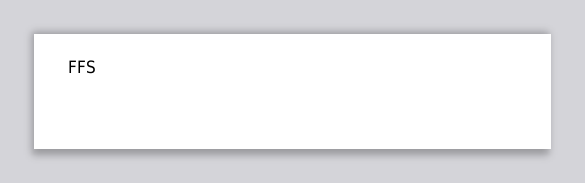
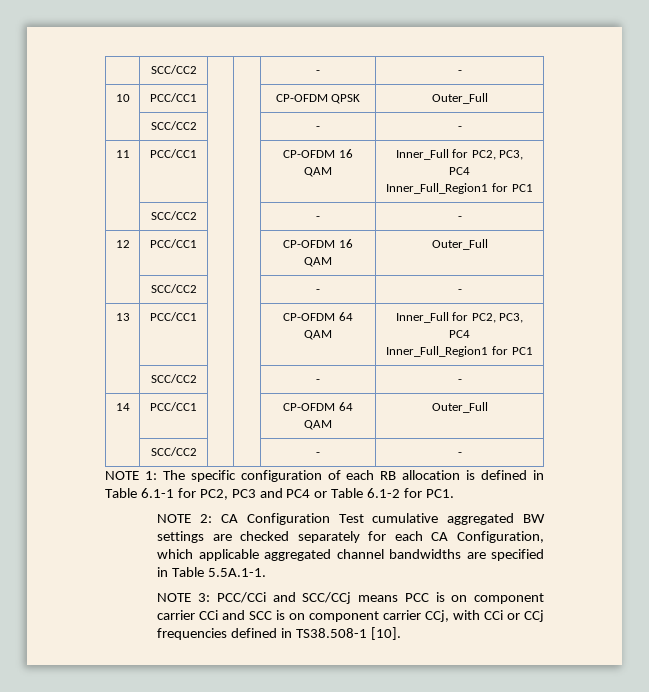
[68,60,96,74] FFS -> [150,65,197,74] [316,70,320,74] [457,70,462,74] [115,94,130,102] [150,93,197,102] [275,94,361,104] [431,93,488,104] [150,121,197,130] [316,126,320,130] [457,126,462,130] [115,150,130,158] [150,149,197,158] [283,149,353,158] [304,167,332,177] [395,149,524,160] [449,167,470,175] [386,183,533,194] [150,211,197,220] [316,216,320,220] [457,216,462,220] [115,240,130,248] [150,239,197,248] [283,239,353,248] [304,257,332,267] [431,239,488,250] [150,284,197,293] [316,289,320,293] [457,289,462,293] [115,313,130,321] [150,312,197,321] [283,312,353,321] [304,330,332,340] [395,312,524,323] [449,330,470,338] [386,346,533,357] [150,374,197,383] [316,379,320,383] [457,379,462,383] [115,403,130,411] [150,402,197,411] [283,402,353,411] [304,420,332,430] [431,402,488,413] [150,447,197,456] [316,452,320,456] [457,452,462,456] [105,470,545,482] [105,488,455,500] [157,513,545,525] [157,531,544,543] [157,549,544,561] [157,567,267,577] [157,592,544,604] [157,610,544,622] [157,627,401,640] | SCC/CC2 | | | - | - // 10 | PCC/CC1 | | | CP-OFDM QPSK | Outer_Full // | SCC/CC2 | | | - | - // 11 | PCC/CC1 | | | CP-OFDM 16 QAM | Inner_Full for PC2, PC3, PC4 // Inner_Full_Region1 for PC1 // | SCC/CC2 | | | - | - // 12 | PCC/CC1 | | | CP-OFDM 16 QAM | Outer_Full // | SCC/CC2 | | | - | - // 13 | PCC/CC1 | | | CP-OFDM 64 QAM | Inner_Full for PC2, PC3, PC4 // Inner_Full_Region1 for PC1 // | SCC/CC2 | | | - | - // 14 | PCC/CC1 | | | CP-OFDM 64 QAM | Outer_Full // | SCC/CC2 | | | - | - // NOTE 1: The specific configuration of each RB allocation is defined in Table 6.1-1 for PC2, PC3 and PC4 or Table 6.1-2 for PC1. // NOTE 2: CA Configuration Test cumulative aggregated BW settings are checked separately for each CA Configuration, which applicable aggregated channel bandwidths are specified in Table 5.5A.1-1. // NOTE 3: PCC/CCi and SCC/CCj means PCC is on component carrier CCi and SCC is on component carrier CCj, with CCi or CCj frequencies defined in TS38.508-1 [10].

